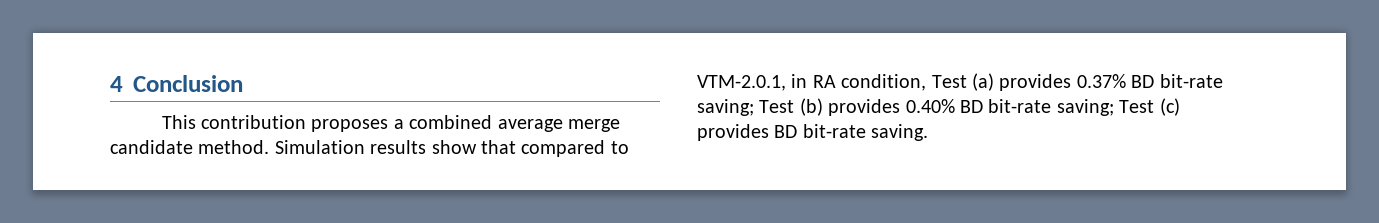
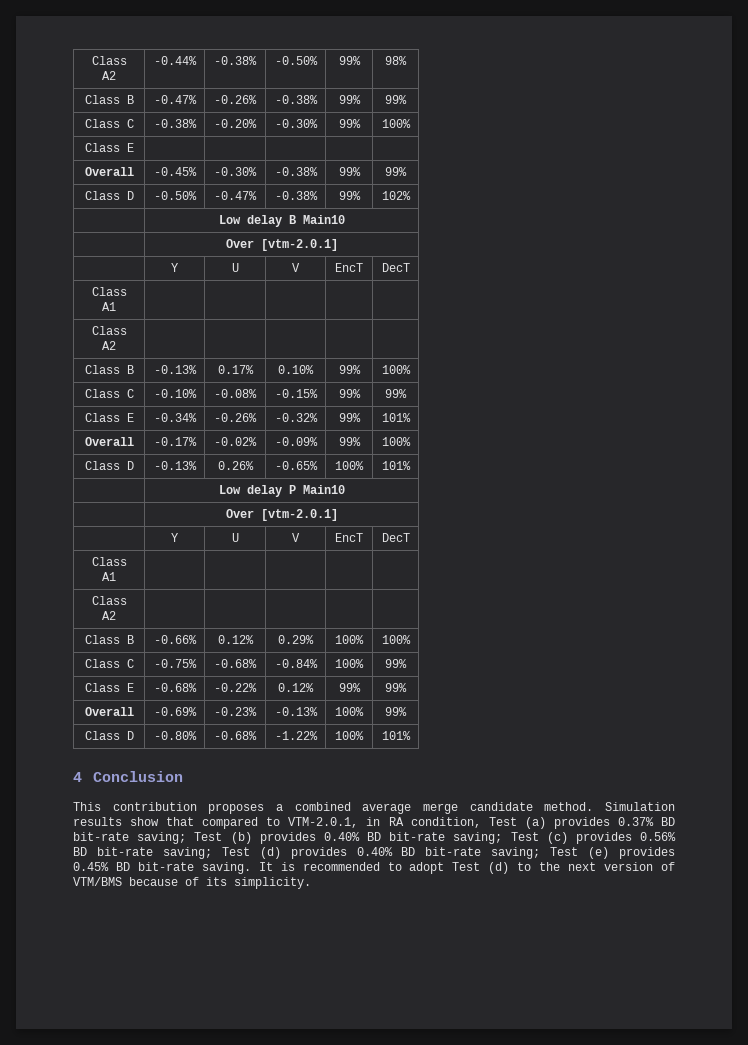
(110, 84) none -> [91,56,127,65] [102,71,116,80] [153,56,197,65] [214,56,257,65] [274,56,318,65] [338,56,361,65] [385,56,407,65] [84,95,134,104] [153,95,197,104] [214,95,257,104] [274,95,318,104] [338,95,361,104] [385,95,407,104] [84,119,134,128] [153,119,197,128] [214,119,257,128] [274,119,318,128] [338,119,361,128] [381,119,411,128] [84,143,134,152] [84,167,134,176] [153,167,197,176] [214,167,257,176] [274,167,318,176] [338,167,361,176] [385,167,407,176] [84,191,134,200] [153,191,197,200] [214,191,257,200] [274,191,318,200] [338,191,361,200] [381,191,411,200] [218,215,345,227] [225,239,338,251] [171,263,178,272] [231,263,239,272] [292,263,300,272] [335,263,363,272] [381,263,410,272] [91,287,127,296] [102,302,116,311] [91,326,127,335] [102,341,116,350] [84,365,134,374] [153,365,197,374] [217,365,254,374] [278,365,314,374] [338,365,361,374] [381,365,411,374] [84,389,134,398] [153,389,197,398] [214,389,257,398] [274,389,318,398] [338,389,361,398] [385,389,407,398] [84,413,134,422] [153,413,197,422] [214,413,257,422] [274,413,318,422] [338,413,361,422] [381,413,411,422] [84,437,134,446] [153,437,197,446] [214,437,257,446] [274,437,318,446] [338,437,361,446] [381,437,411,446] [84,461,134,470] [153,461,197,470] [217,461,254,470] [274,461,318,470] [335,461,364,470] [381,461,411,470] [218,485,345,497] [225,509,338,521] [171,533,178,542] [231,533,239,542] [292,533,300,542] [335,533,363,542] [381,533,410,542] [91,557,127,566] [102,572,116,581] [91,596,127,605] [102,611,116,620] [84,635,134,644] [153,635,197,644] [217,635,254,644] [278,635,314,644] [335,635,364,644] [381,635,411,644] [84,659,134,668] [153,659,197,668] [214,659,257,668] [274,659,318,668] [335,659,364,668] [385,659,407,668] [84,683,134,692] [153,683,197,692] [214,683,257,692] [278,683,314,692] [338,683,361,692] [385,683,407,692] [84,707,134,716] [153,707,197,716] [214,707,257,716] [274,707,318,716] [335,707,364,716] [385,707,407,716] [84,731,134,740] [153,731,197,740] [214,731,257,740] [274,731,318,740] [335,731,364,740] [381,731,411,740] Class A2 | -0.44% | -0.38% | -0.50% | 99% | 98% // Class B | -0.47% | -0.26% | -0.38% | 99% | 99% // Class C | -0.38% | -0.20% | -0.30% | 99% | 100% // Class E | | | | | // Overall | -0.45% | -0.30% | -0.38% | 99% | 99% // Class D | -0.50% | -0.47% | -0.38% | 99% | 102% // | Low delay B Main10 // | Over [vtm-2.0.1] // | Y | U | V | EncT | DecT // Class A1 | | | | | // Class A2 | | | | | // Class B | -0.13% | 0.17% | 0.10% | 99% | 100% // Class C | -0.10% | -0.08% | -0.15% | 99% | 99% // Class E | -0.34% | -0.26% | -0.32% | 99% | 101% // Overall | -0.17% | -0.02% | -0.09% | 99% | 100% // Class D | -0.13% | 0.26% | -0.65% | 100% | 101% // | Low delay P Main10 // | Over [vtm-2.0.1] // | Y | U | V | EncT | DecT // Class A1 | | | | | // Class A2 | | | | | // Class B | -0.66% | 0.12% | 0.29% | 100% | 100% // Class C | -0.75% | -0.68% | -0.84% | 100% | 99% // Class E | -0.68% | -0.22% | 0.12% | 99% | 99% // Overall | -0.69% | -0.23% | -0.13% | 100% | 99% // Class D | -0.80% | -0.68% | -1.22% | 100% | 101% //
[774,124,929,141] BD bit-rate saving. -> [640,832,677,841] [73,847,675,859] [73,862,675,874] [73,877,311,889] 0.56% BD bit-rate saving; Test (d) provides 0.40% BD bit-rate saving; Test (e) provides 0.45% BD bit-rate saving. It is recommended to adopt Test (d) to the next version of VTM/BMS because of its simplicity.

